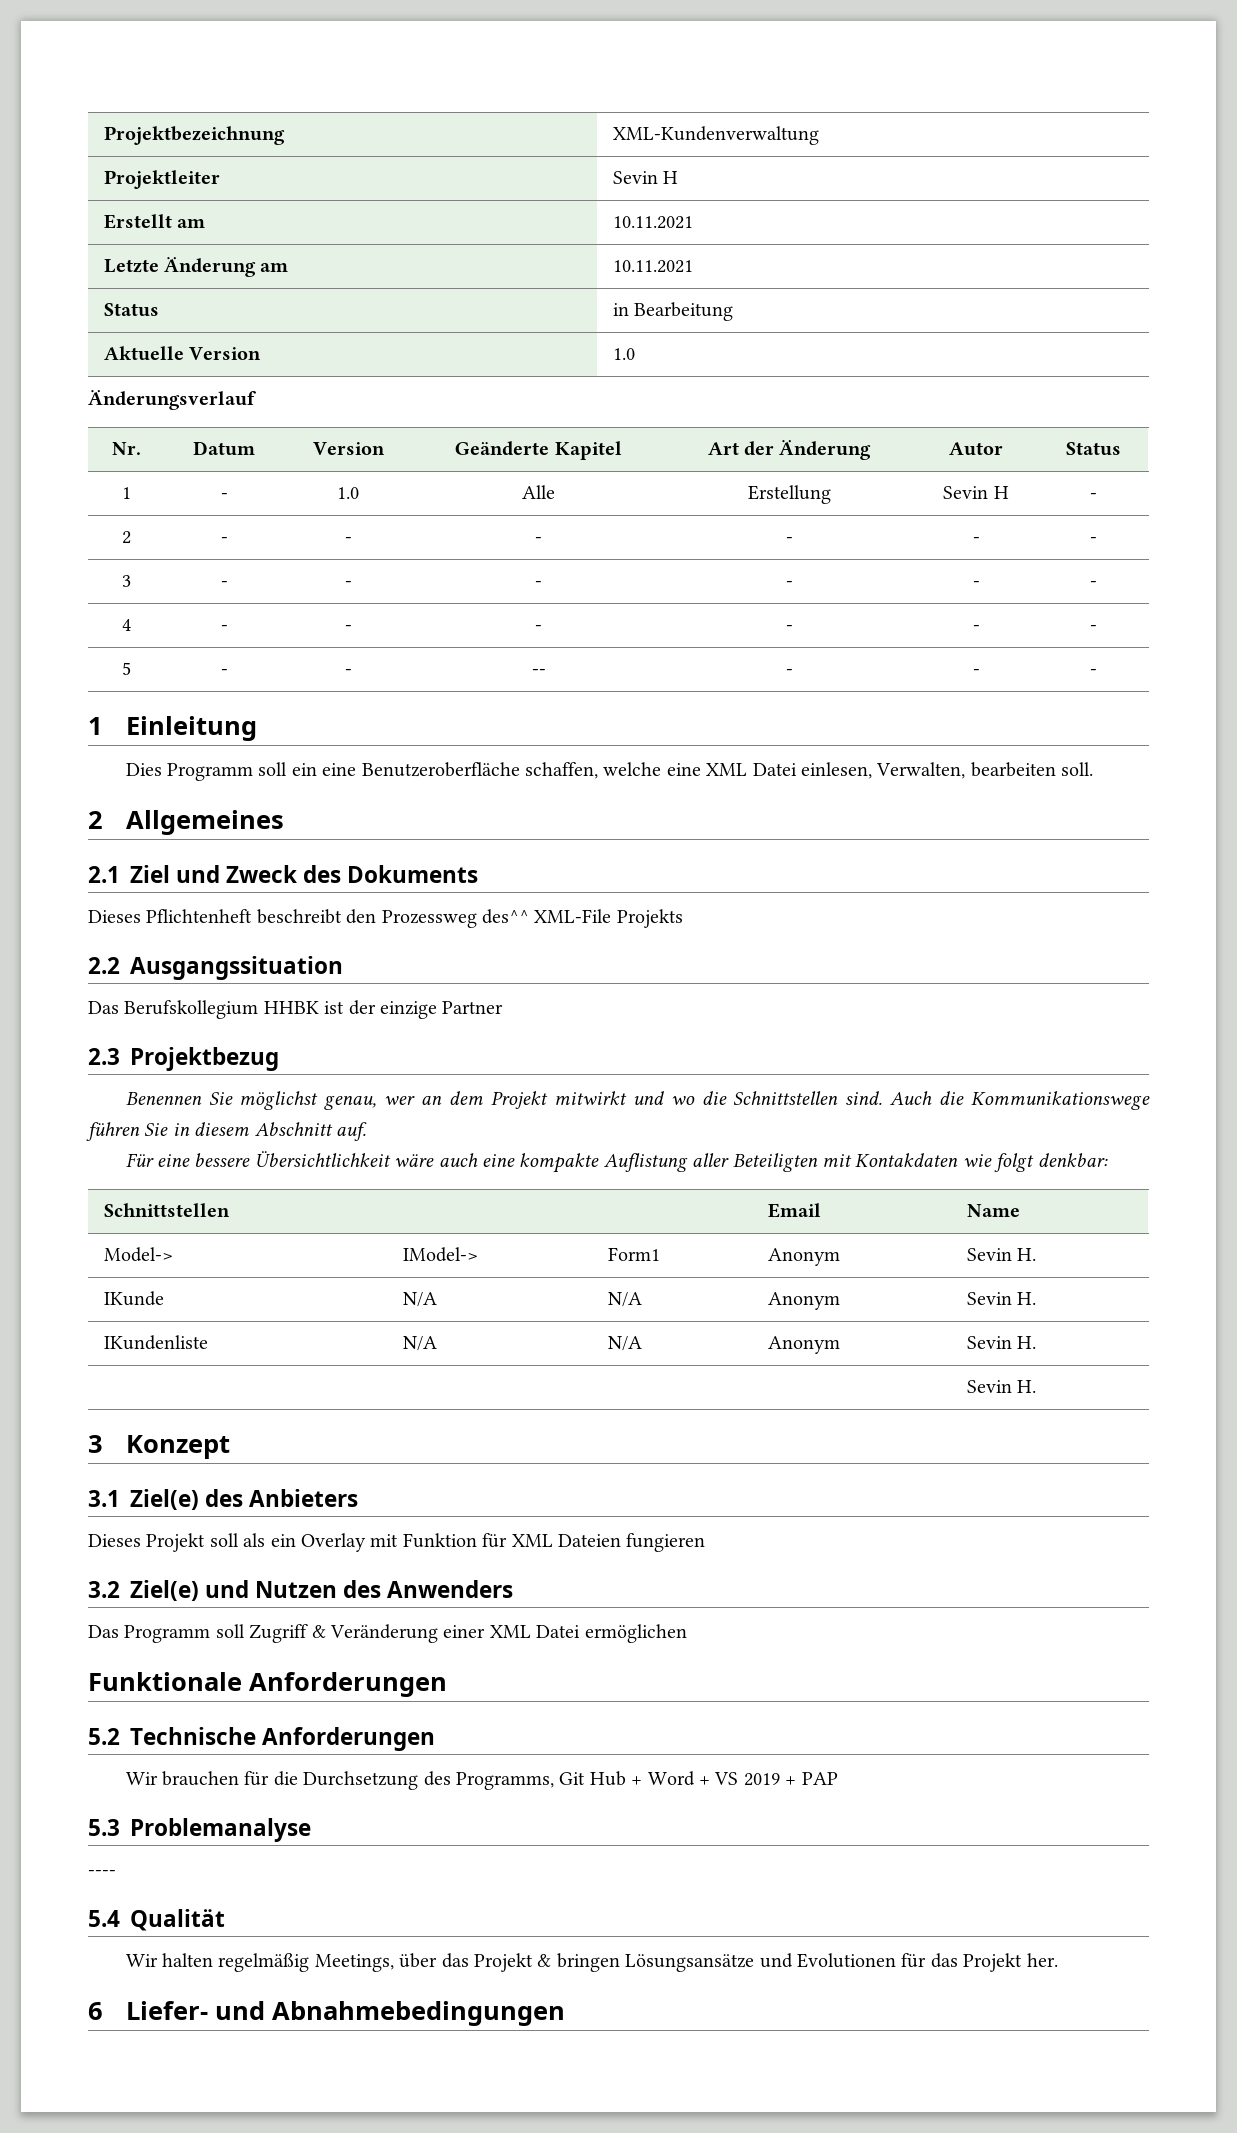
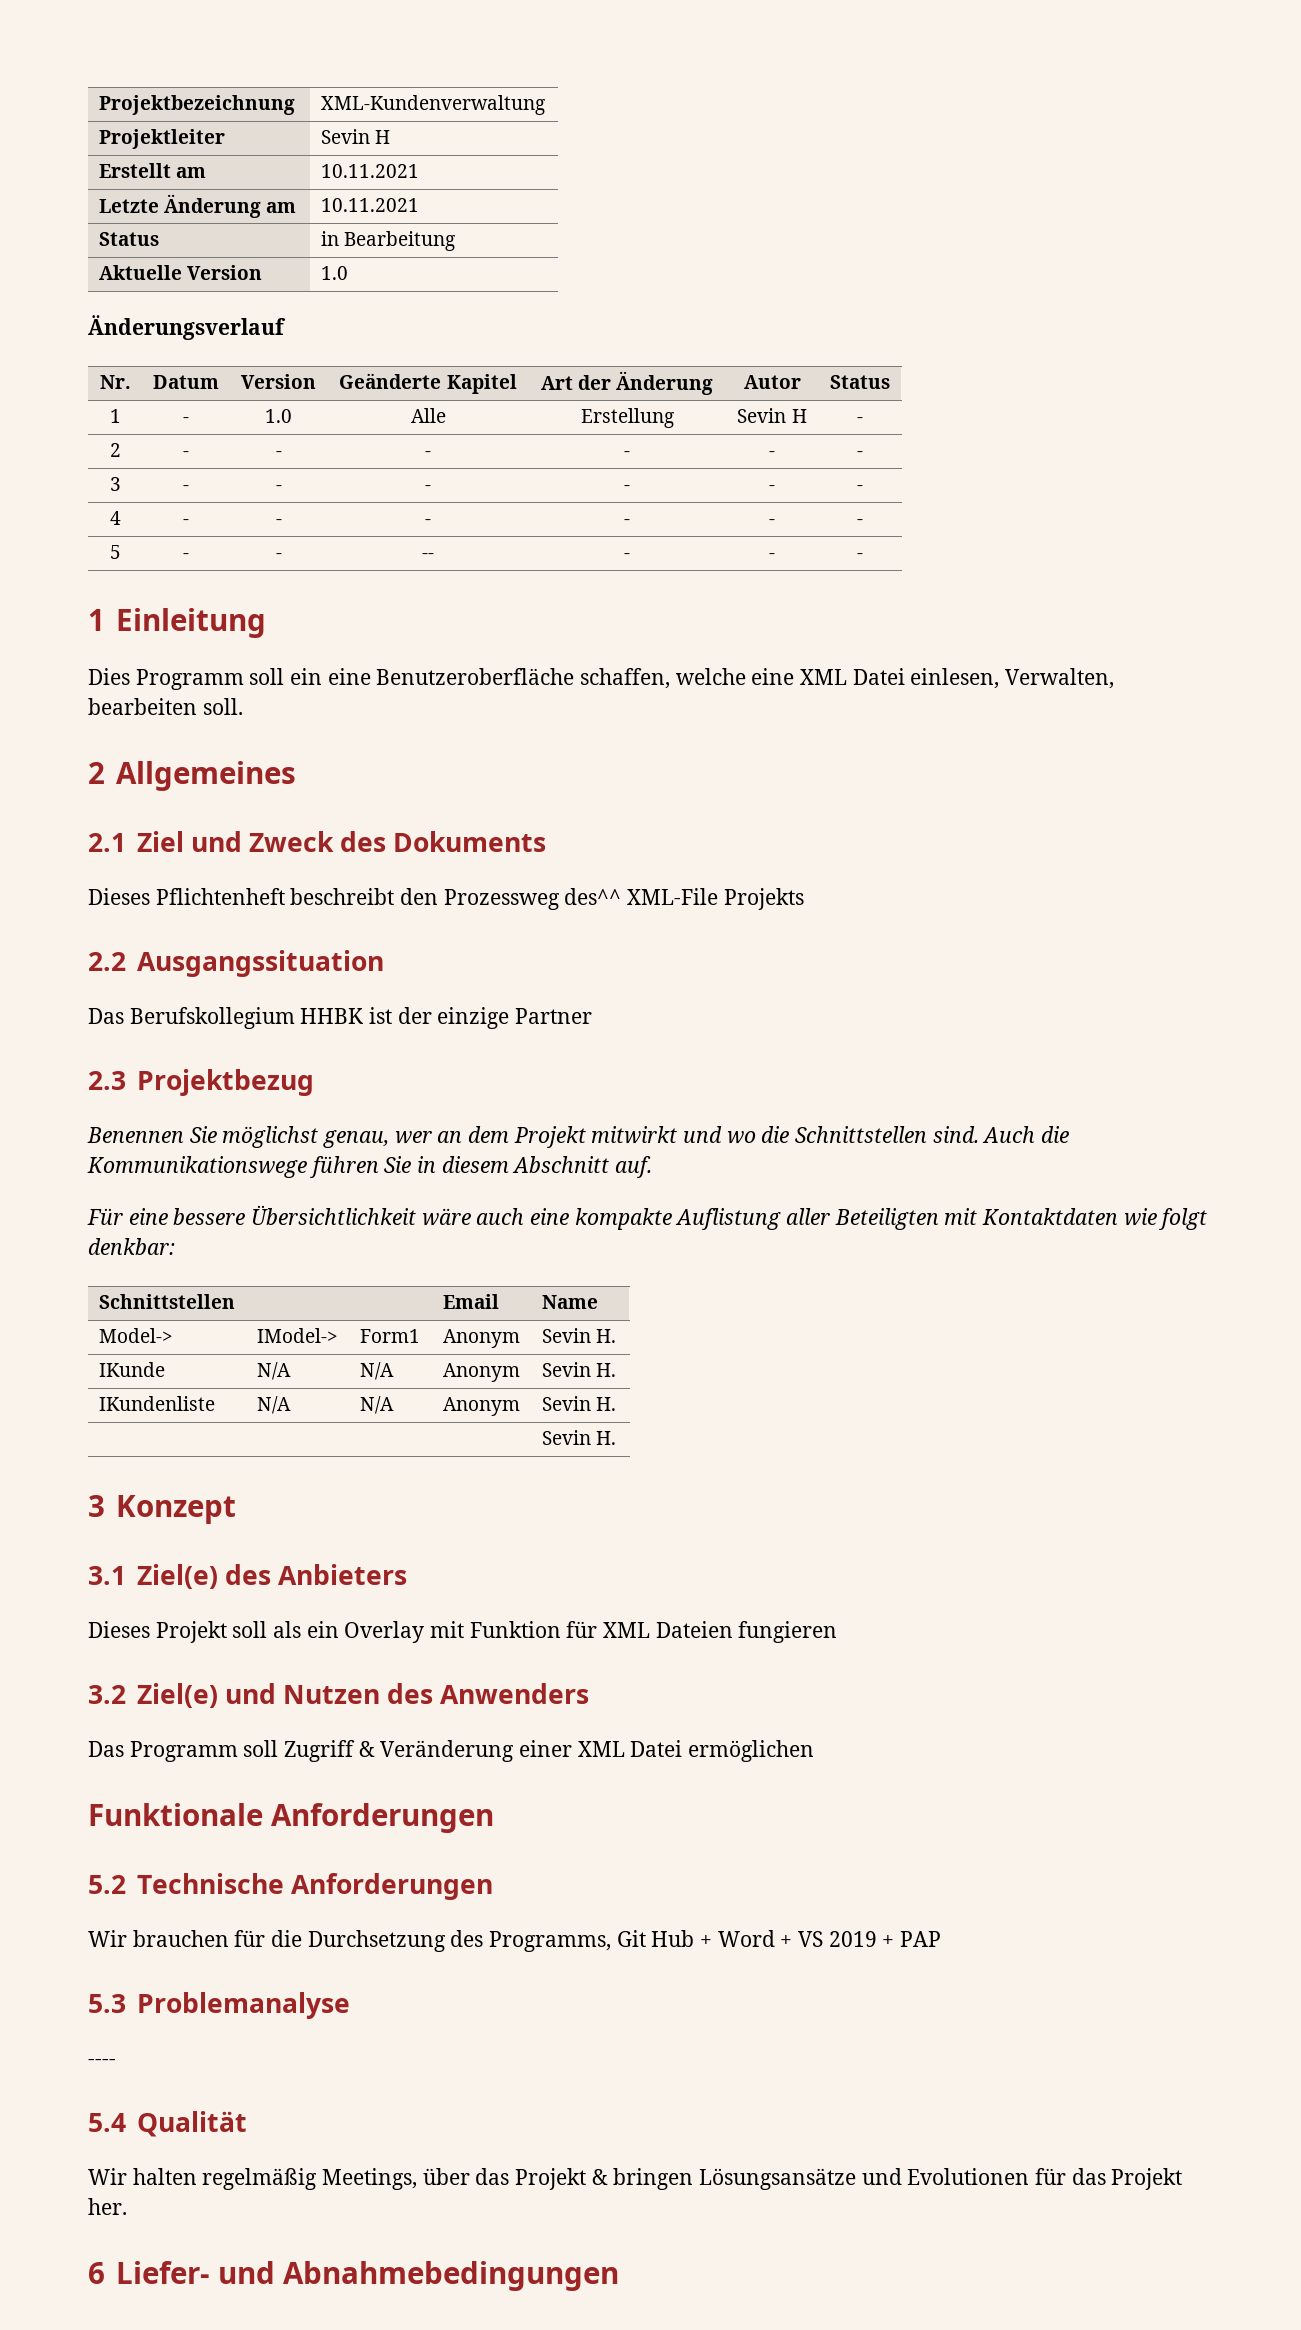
[855,1153,959,1167] Kontakdaten -> [982,1208,1119,1225] Kontaktdaten

